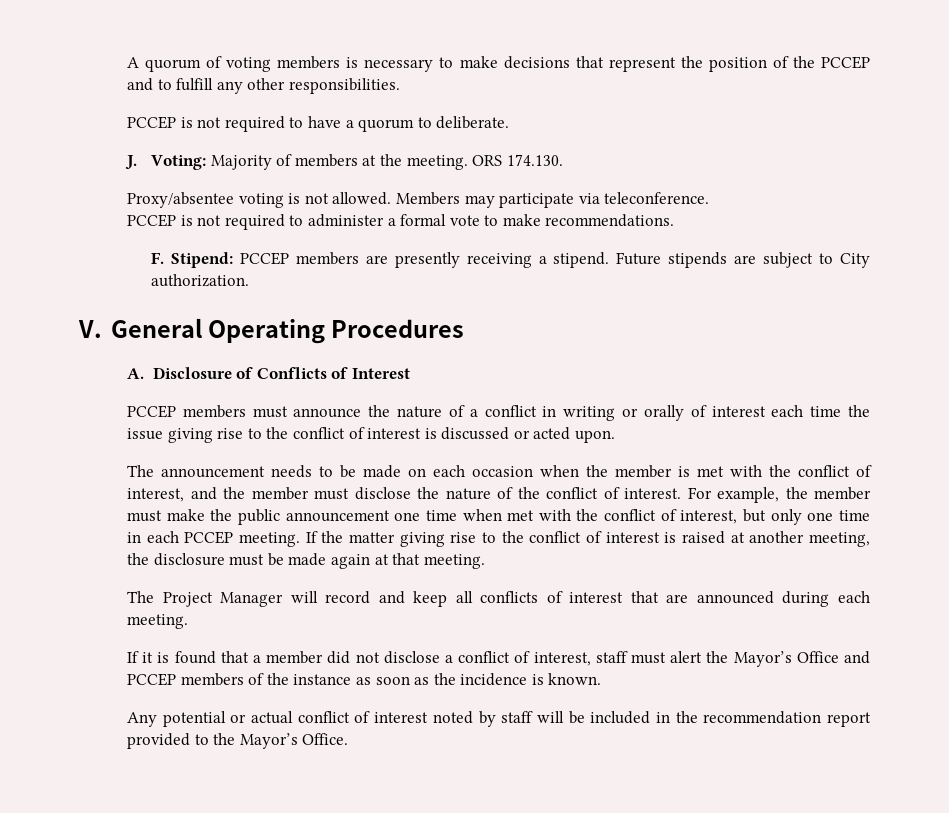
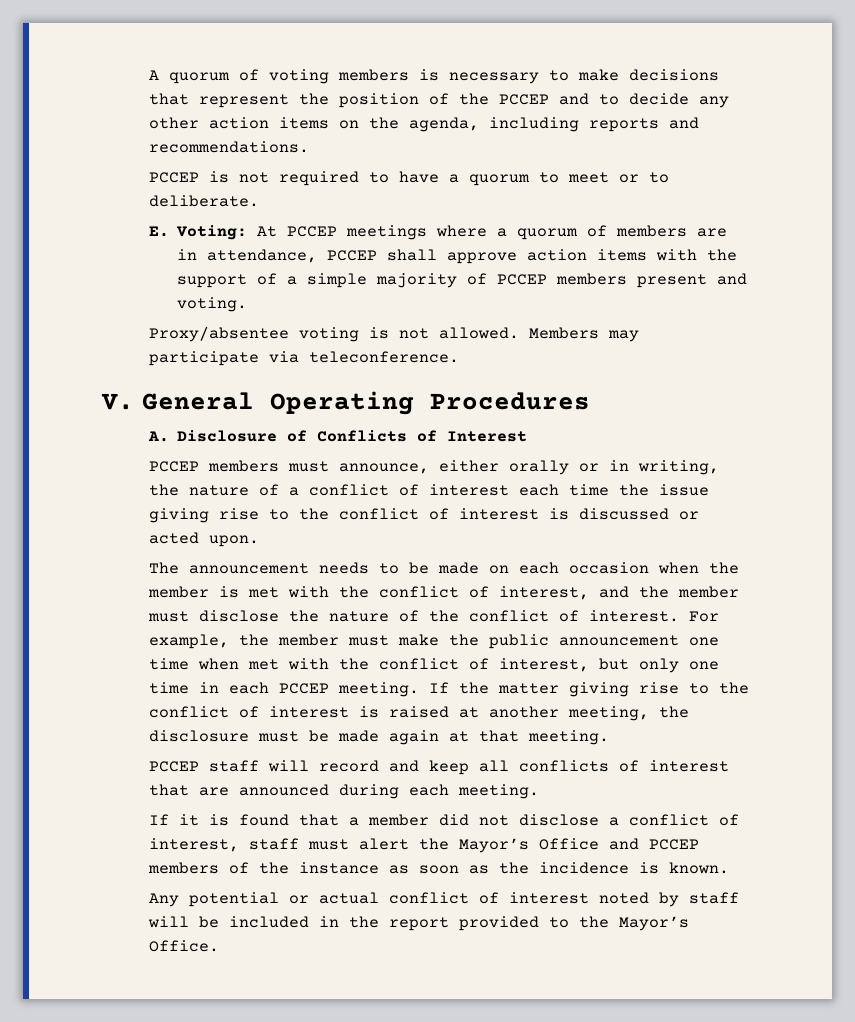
[176,78,214,91] fulfill -> [629,93,690,105] decide
[288,78,400,94] responsibilities. -> [209,117,700,132] [149,141,310,153] action items on the agenda, including reports and recommendations.
[436,116,510,129] [124,154,563,170] deliberate. // J. Voting: Majority of members at the meeting. ORS 174.130. -> [568,172,670,183] [149,195,260,207] [149,225,728,240] [177,249,738,264] [177,273,748,288] [177,297,248,312] meet or to deliberate. // E. Voting: At PCCEP meetings where a quorum of members are in attendance, PCCEP shall approve action items with the support of a simple majority of PCCEP members present and voting.
[126,214,675,230] [150,252,871,268] [150,274,249,287] // PCCEP is not required to administer a formal vote to make recommendations. // F. Stipend: PCCEP members are presently receiving a stipend. Future stipends are subject to City authorization. -> (460, 357) none
[293,408,362,418] announce -> [339,460,720,475] announce, either orally or in writing,
[542,405,684,421] in writing or orally -> (390, 490) none
[126,591,284,607] The Project Manager -> [149,760,260,772] PCCEP staff
[703,711,822,724] recommendation -> (380, 922) none

